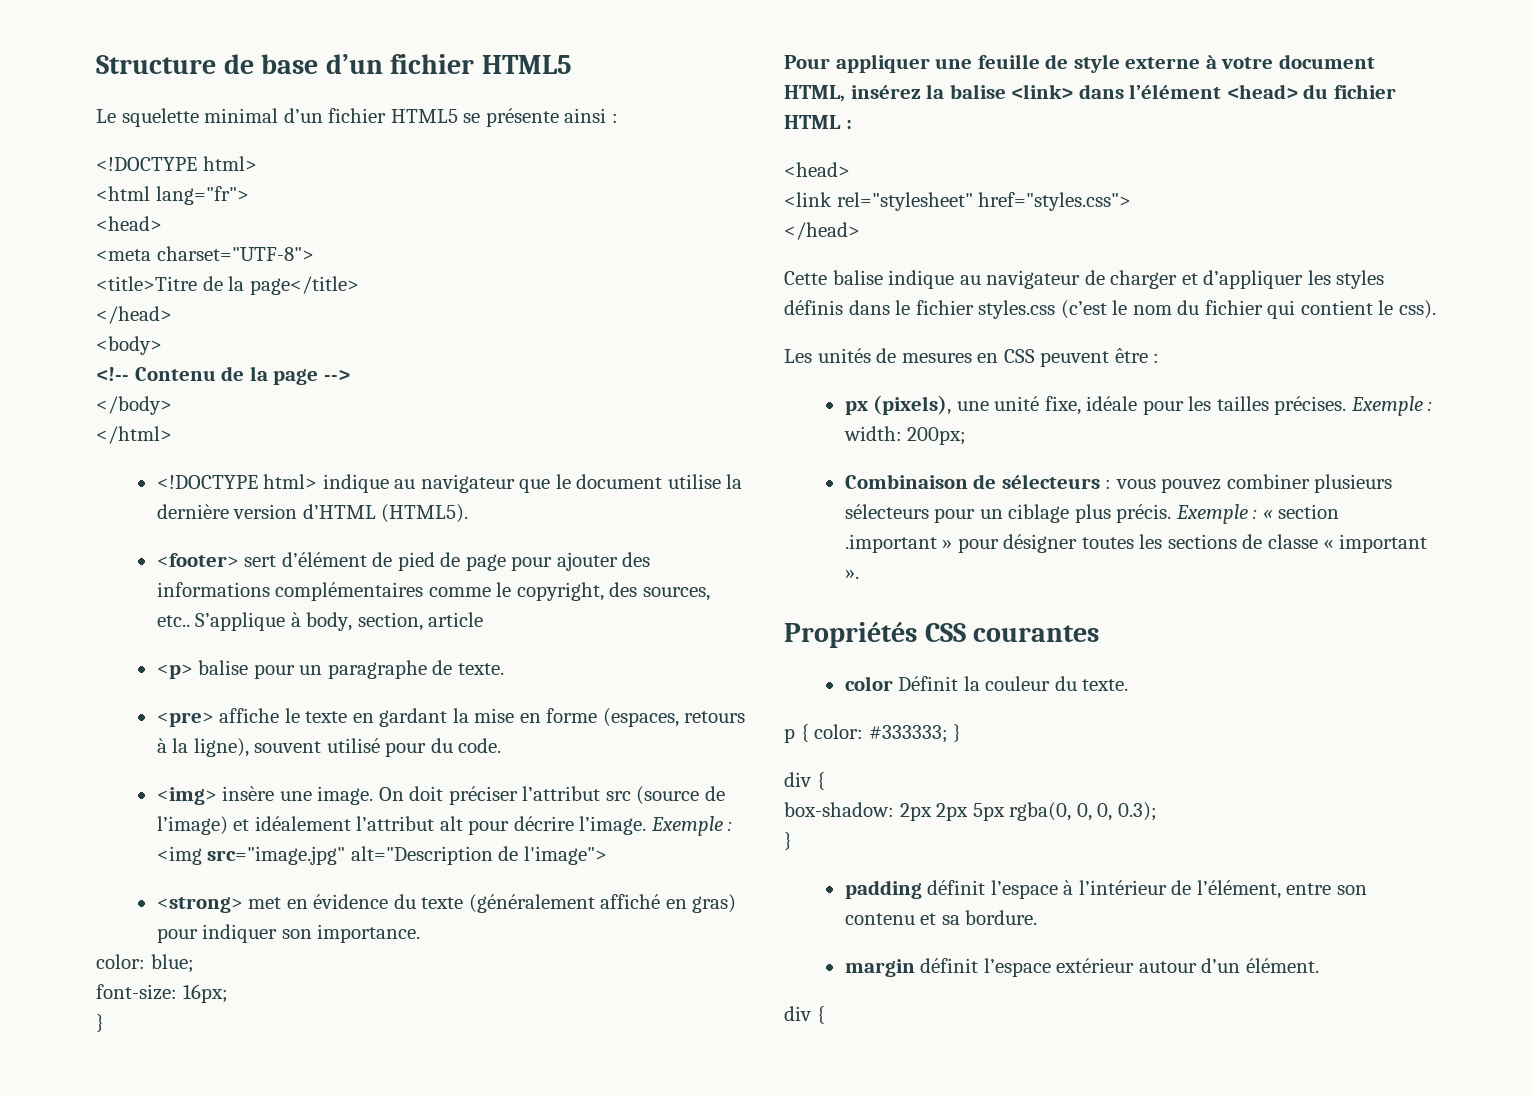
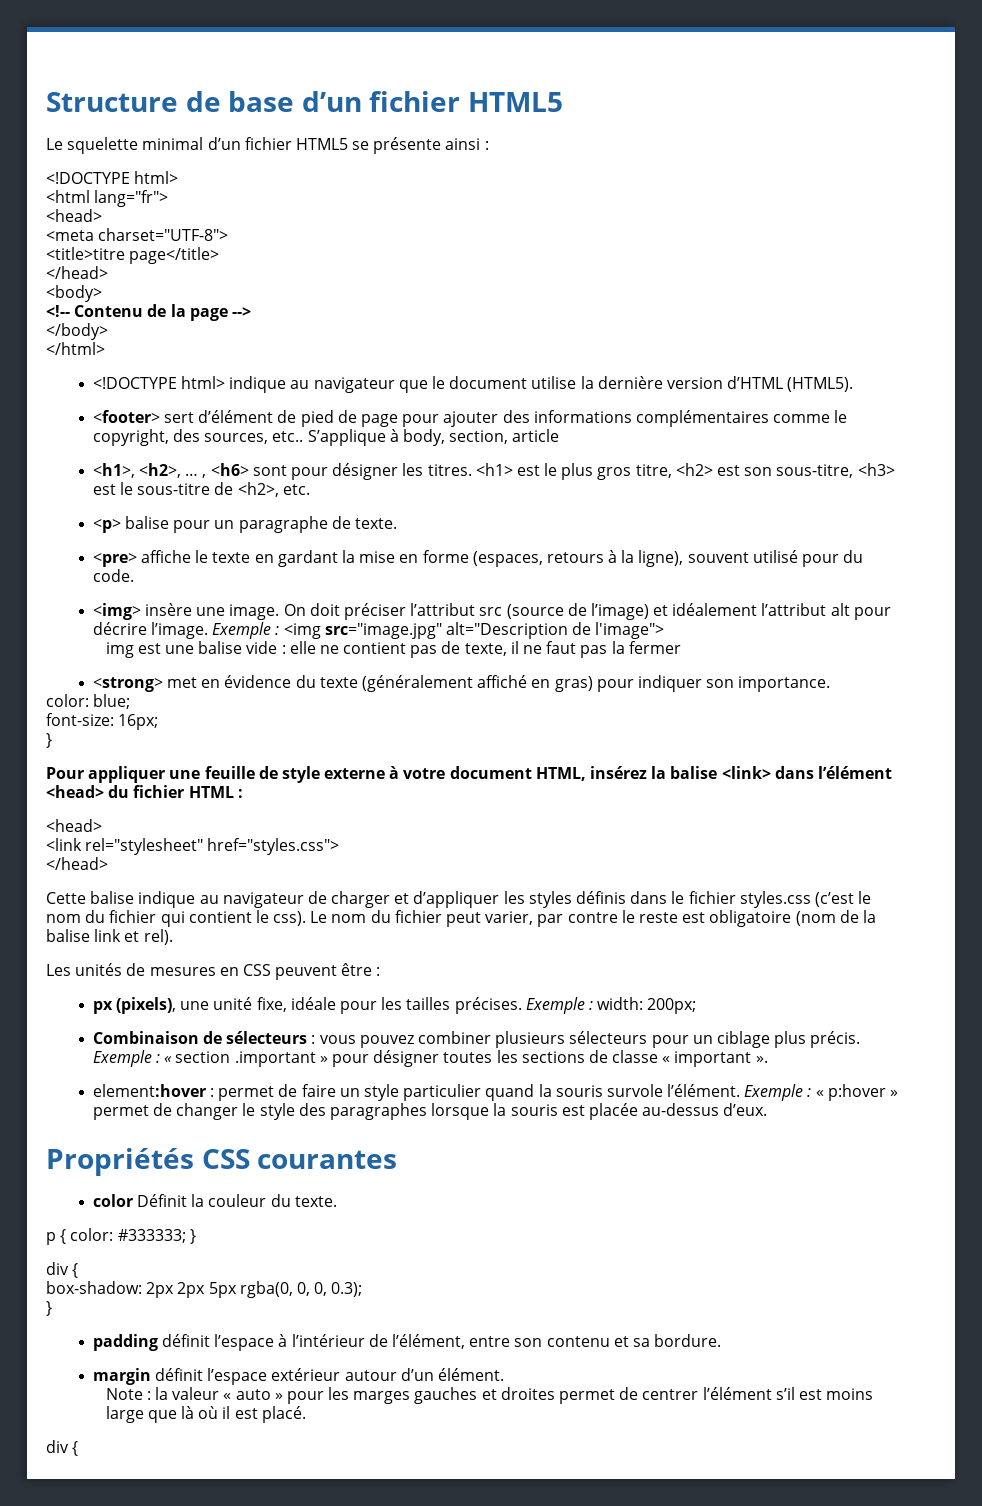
[96,276,245,291] <title>Titre de la -> [46,247,125,260] <title>titre
(484, 619) none -> [92,463,895,480] [92,482,310,497] // <h1>, <h2>, … , <h6> sont pour désigner les titres. <h1> est le plus gros titre, <h2> est son sous-titre, <h3> est le sous-titre de <h2>, etc.
(607, 855) none -> [105,641,681,658] // img est une balise vide : elle ne contient pas de texte, il ne faut pas la fermer
(1436, 309) none -> [310,910,876,927] [46,929,173,945] Le nom du fichier peut varier, par contre le reste est obligatoire (nom de la balise link et rel).
(859, 574) none -> [92,1084,898,1101] [92,1103,768,1120] // element:hover : permet de faire un style particulier quand la souris survole l’élément. Exemple : « p:hover » permet de changer le style des paragraphes lorsque la souris est placée au-dessus d’eux.
(1319, 965) none -> [105,1387,874,1404] [105,1406,306,1423] // Note : la valeur « auto » pour les marges gauches et droites permet de centrer l’élément s’il est moins large que là où il est placé.

